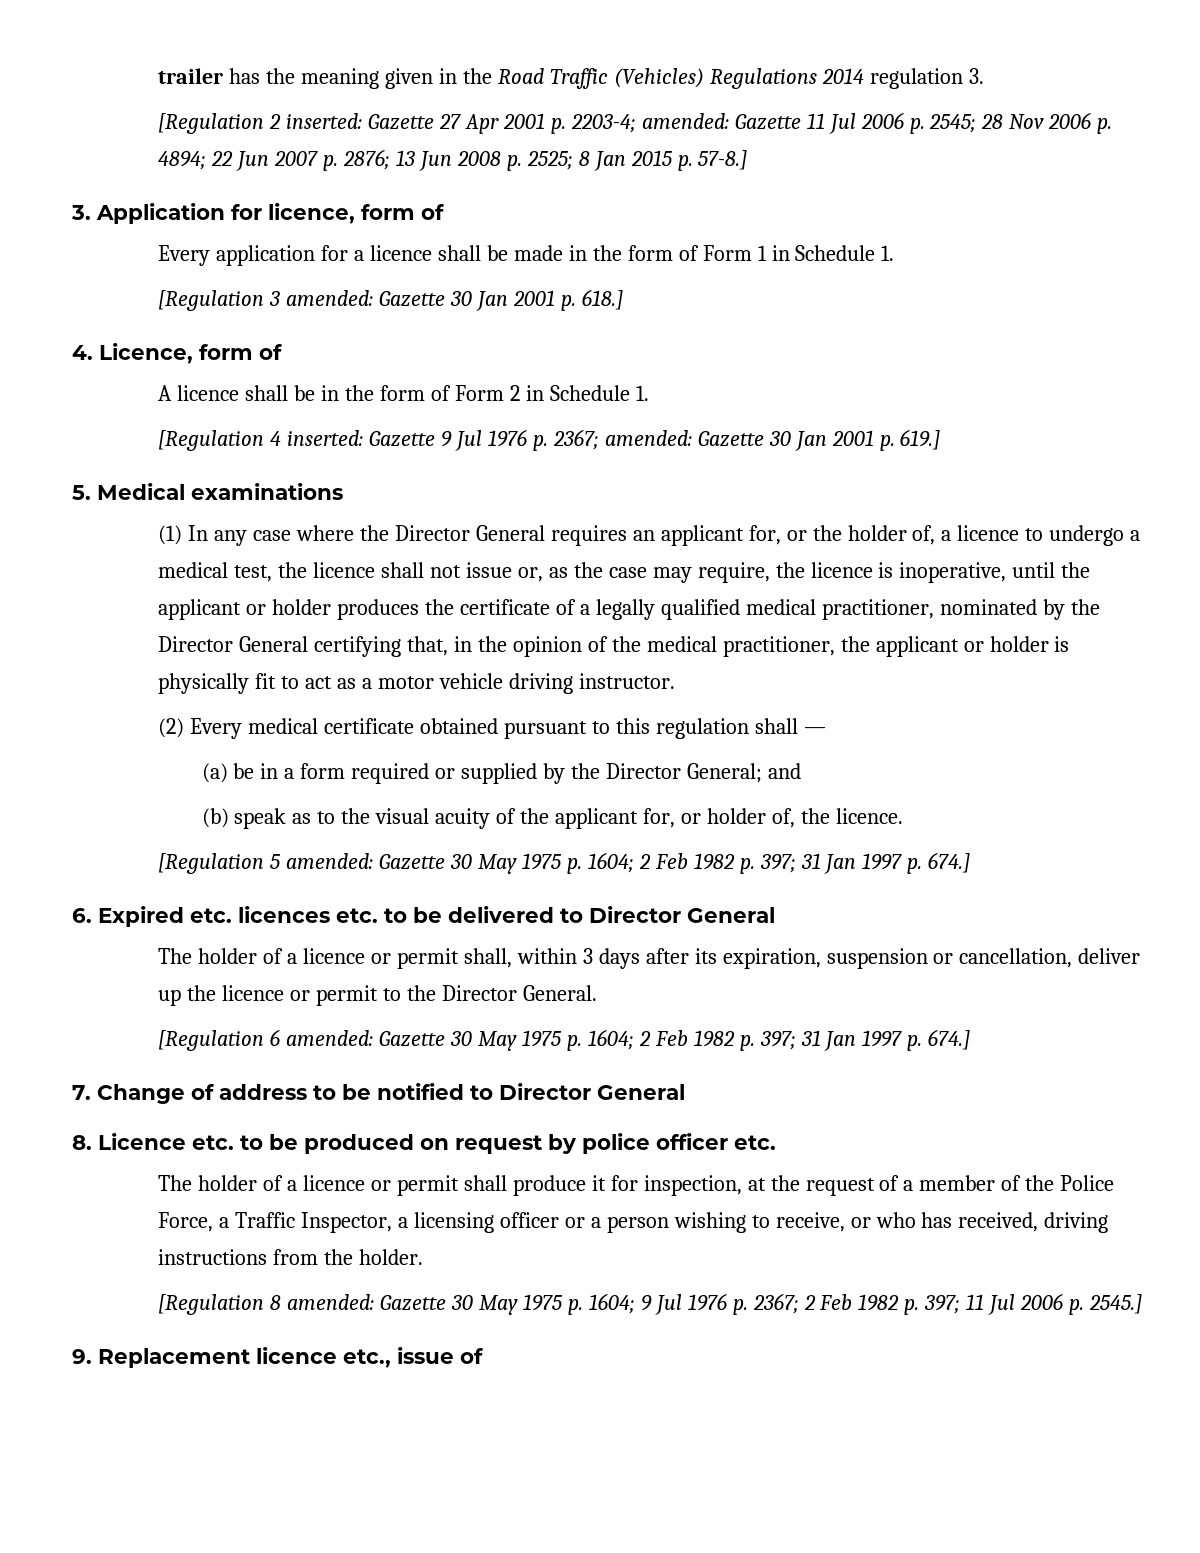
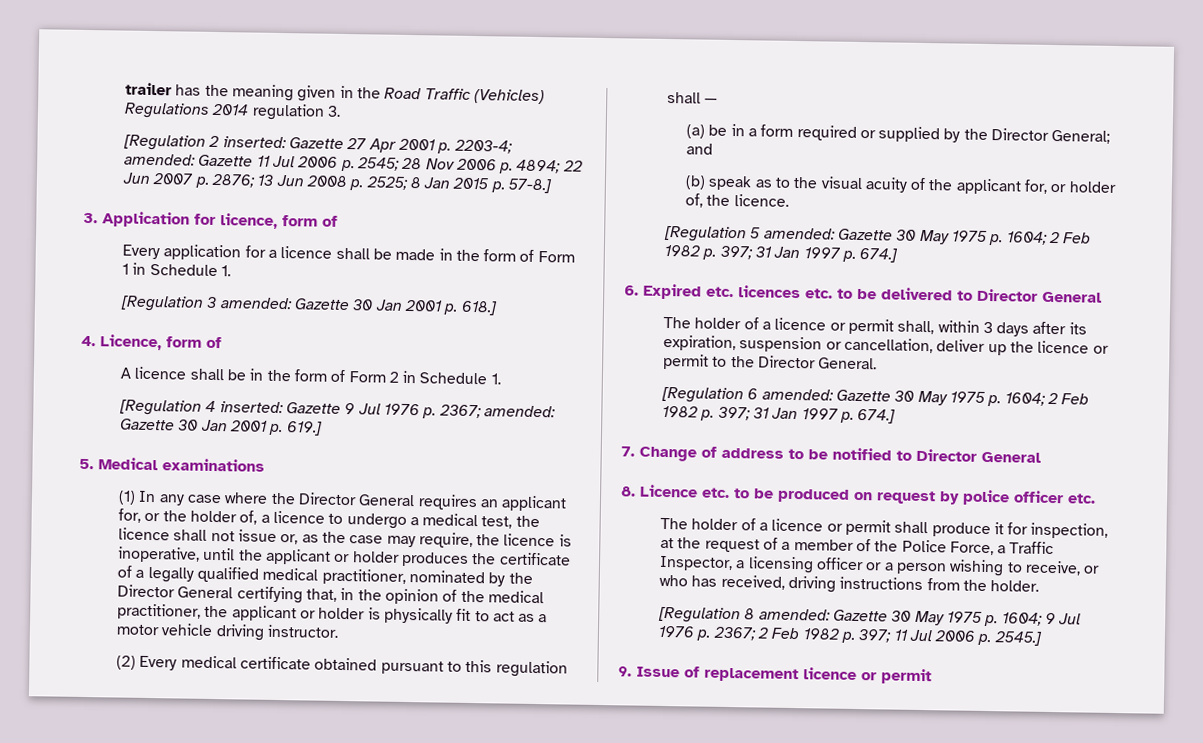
[98,1347,483,1368] Replacement licence etc., issue of -> [636,666,932,685] Issue of replacement licence or permit

